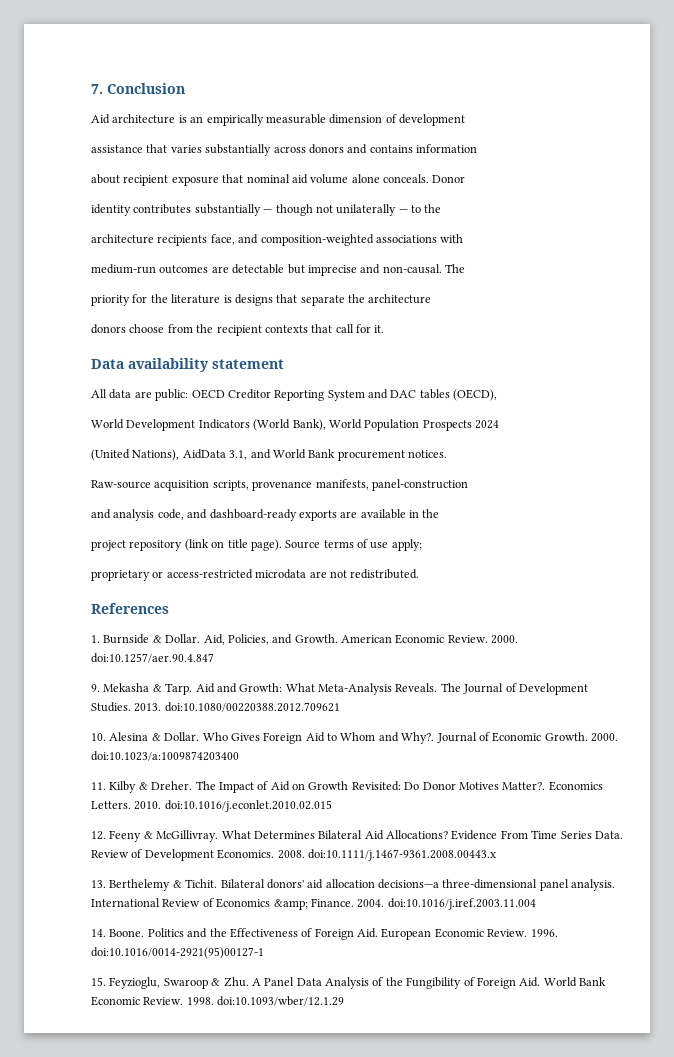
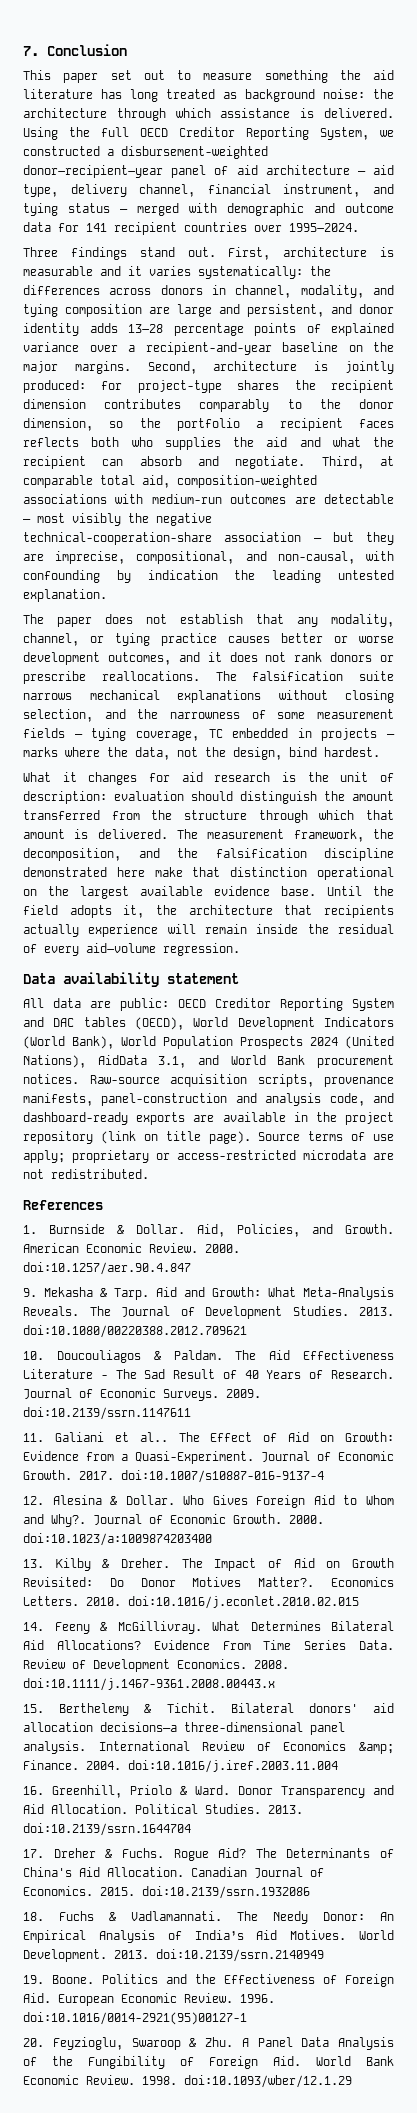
[91,114,465,126] [91,144,477,156] [91,174,466,186] [91,204,442,216] [91,234,259,246] Aid architecture is an empirically measurable dimension of development // assistance that varies substantially across donors and contains information // about recipient exposure that nominal aid volume alone conceals. Donor // identity contributes substantially — though not unilaterally — to the // architecture recipients face, and -> [23,70,394,83] [23,89,394,102] [23,108,395,121] [23,127,394,140] [23,146,268,159] [23,165,394,178] [23,184,394,197] [23,203,394,216] [23,222,359,235] [23,247,394,260] [23,266,331,279] [23,285,394,298] [23,304,394,317] [23,323,394,336] [23,342,394,355] [23,361,394,374] [23,380,394,393] [23,399,394,412] [23,418,394,431] [23,437,394,450] [23,456,394,469] [23,475,170,488] This paper set out to measure something the aid literature has long treated as background noise: the architecture through which assistance is delivered. Using the full OECD Creditor Reporting System, we constructed a disbursement-weighted donor–recipient–year panel of aid architecture — aid type, delivery channel, financial instrument, and tying status — merged with demographic and outcome data for 141 recipient countries over 1995–2024. // Three findings stand out. First, architecture is measurable and it varies systematically: the differences across donors in channel, modality, and tying composition are large and persistent, and donor identity adds 13–28 percentage points of explained variance over a recipient-and-year baseline on the major margins. Second, architecture is jointly produced: for project-type shares the recipient dimension contributes comparably to the donor dimension, so the portfolio a recipient faces reflects both who supplies the aid and what the recipient can absorb and negotiate. Third, at comparable total aid,
(464, 238) // -> (144, 499) none
[287,264,465,276] [91,294,432,306] [91,324,385,336] but imprecise and non-causal. The // priority for the literature is designs that separate the architecture // donors choose from the recipient contexts that call for it. -> [23,513,212,526] [23,532,394,545] [23,551,394,564] [23,570,395,583] [23,589,107,602] [23,614,394,627] [23,633,394,646] [23,652,394,665] [23,671,394,684] [23,690,394,703] [23,709,394,722] [23,728,395,741] [23,747,380,760] [23,772,395,785] [23,791,394,804] [23,810,394,823] [23,829,394,842] [23,848,394,861] [23,867,395,880] [23,886,394,899] [23,905,394,918] [23,924,394,937] [23,943,240,956] — most visibly the negative technical-cooperation-share association — but they are imprecise, compositional, and non-causal, with confounding by indication the leading untested explanation. // The paper does not establish that any modality, channel, or tying practice causes better or worse development outcomes, and it does not rank donors or prescribe reallocations. The falsification suite narrows mechanical explanations without closing selection, and the narrowness of some measurement fields — tying coverage, TC embedded in projects — marks where the data, not the design, bind hardest. // What it changes for aid research is the unit of description: evaluation should distinguish the amount transferred from the structure through which that amount is delivered. The measurement framework, the decomposition, and the falsification discipline demonstrated here make that distinction operational on the largest available evidence base. Until the field adopts it, the architecture that recipients actually experience will remain inside the residual of every aid–volume regression.
(498, 395) // -> (184, 1023) none
(499, 424) // -> (338, 1041) none
(447, 454) // -> (79, 1079) none
(468, 485) // -> (228, 1099) none
(440, 513) // -> (337, 1117) none
(422, 545) // -> (65, 1156) none
(106, 737) none -> [56,1350,394,1363] [23,1369,394,1379] [23,1388,261,1401] [23,1407,191,1420] [23,1432,395,1442] [23,1451,394,1464] [23,1470,324,1483] [23,1496,44,1505] Doucouliagos & Paldam. The Aid Effectiveness Literature - The Sad Result of 40 Years of Research. Journal of Economic Surveys. 2009. doi:10.2139/ssrn.1147611 // 11. Galiani et al.. The Effect of Aid on Growth: Evidence from a Quasi-Experiment. Journal of Economic Growth. 2017. doi:10.1007/s10887-016-9137-4 // 12.
[91,782,106,790] 11. -> [23,1559,44,1568] 13.
[91,831,106,840] 12. -> [23,1622,44,1631] 14.
[91,880,106,888] 13. -> [23,1704,44,1713] 15.
[91,929,106,937] 14. -> [23,1785,394,1798] [23,1804,303,1814] [23,1823,191,1836] [23,1848,394,1861] [23,1867,324,1878] [23,1886,310,1899] [23,1911,394,1924] [23,1930,394,1943] [23,1949,324,1962] [23,1975,44,1984] 16. Greenhill, Priolo & Ward. Donor Transparency and Aid Allocation. Political Studies. 2013. doi:10.2139/ssrn.1644704 // 17. Dreher & Fuchs. Rogue Aid? The Determinants of China's Aid Allocation. Canadian Journal of Economics. 2015. doi:10.2139/ssrn.1932086 // 18. Fuchs & Vadlamannati. The Needy Donor: An Empirical Analysis of India’s Aid Motives. World Development. 2013. doi:10.2139/ssrn.2140949 // 19.
[91,977,106,986] 15. -> [23,2038,44,2047] 20.

